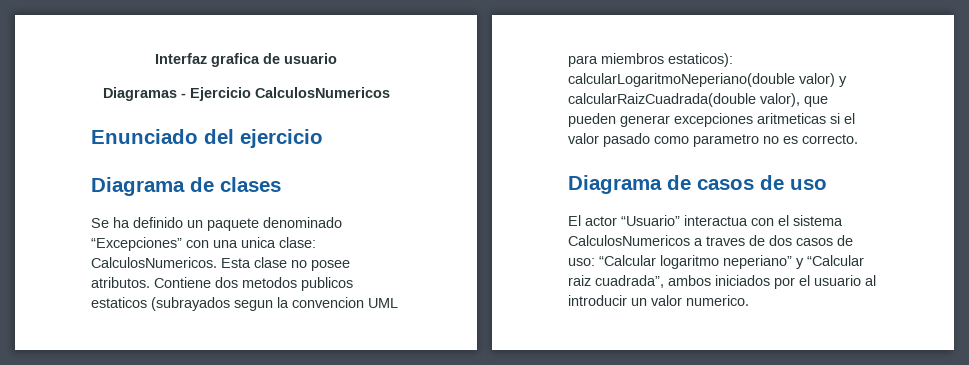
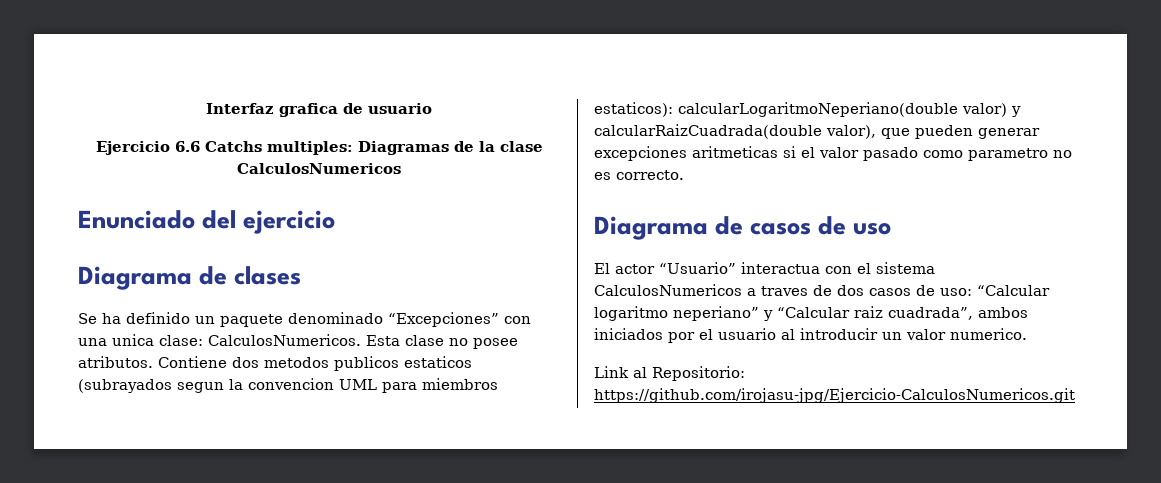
[102,87,251,101] Diagramas - Ejercicio -> [95,141,543,155] Ejercicio 6.6 Catchs multiples: Diagramas de la clase
(749, 300) none -> [594,366,745,381] [594,388,1075,403] // Link al Repositorio: https://github.com/irojasu-jpg/Ejercicio-CalculosNumericos.git

